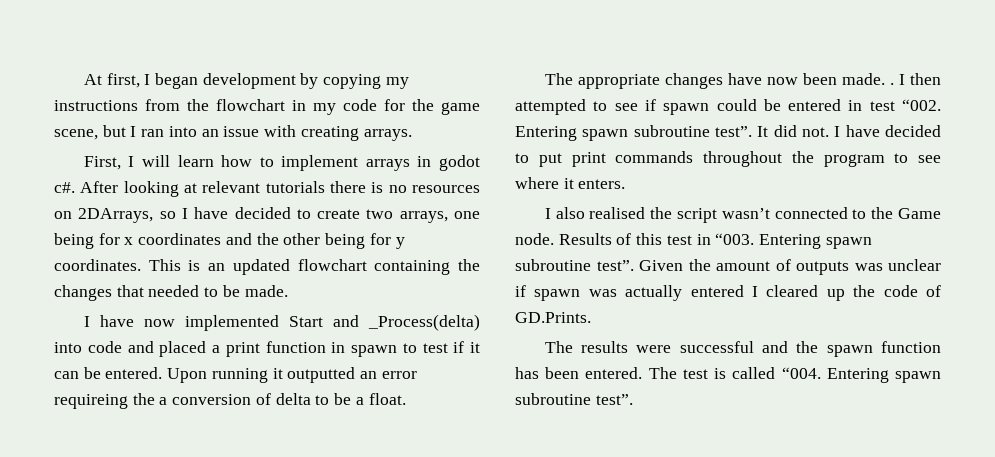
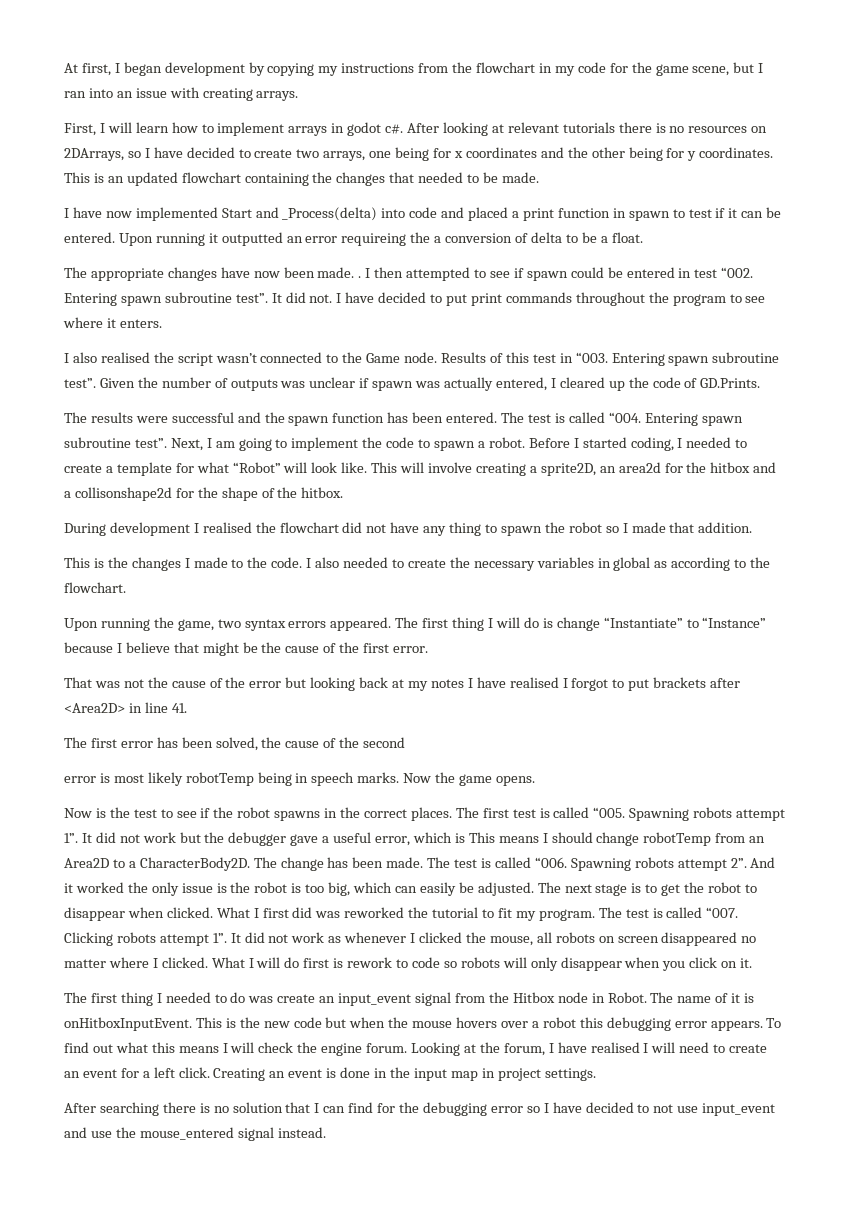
[716,261,770,271] amount -> [161,377,211,388] number
[690,285,744,297] entered -> [495,377,547,391] entered,
(633, 399) none -> [170,437,748,451] [64,462,777,476] [64,487,344,501] [64,522,753,536] [64,557,771,571] [64,582,126,593] [64,617,767,631] [64,642,429,656] [64,677,741,691] [64,702,187,713] [64,737,406,751] [64,772,535,786] [64,807,786,821] [64,832,766,846] [64,857,776,871] [64,882,757,896] [64,907,739,921] [64,932,757,946] [64,957,753,971] [64,992,755,1006] [64,1017,782,1031] [64,1042,768,1056] [64,1067,596,1081] [64,1102,776,1116] [64,1127,326,1141] Next, I am going to implement the code to spawn a robot. Before I started coding, I needed to create a template for what “Robot” will look like. This will involve creating a sprite2D, an area2d for the hitbox and a collisonshape2d for the shape of the hitbox. // During development I realised the flowchart did not have any thing to spawn the robot so I made that addition. // This is the changes I made to the code. I also needed to create the necessary variables in global as according to the flowchart. // Upon running the game, two syntax errors appeared. The first thing I will do is change “Instantiate” to “Instance” because I believe that might be the cause of the first error. // That was not the cause of the error but looking back at my notes I have realised I forgot to put brackets after <Area2D> in line 41. // The first error has been solved, the cause of the second // error is most likely robotTemp being in speech marks. Now the game opens. // Now is the test to see if the robot spawns in the correct places. The first test is called “005. Spawning robots attempt 1”. It did not work but the debugger gave a useful error, which is This means I should change robotTemp from an Area2D to a CharacterBody2D. The change has been made. The test is called “006. Spawning robots attempt 2”. And it worked the only issue is the robot is too big, which can easily be adjusted. The next stage is to get the robot to disappear when clicked. What I first did was reworked the tutorial to fit my program. The test is called “007. Clicking robots attempt 1”. It did not work as whenever I clicked the mouse, all robots on screen disappeared no matter where I clicked. What I will do first is rework to code so robots will only disappear when you click on it. // The first thing I needed to do was create an input_event signal from the Hitbox node in Robot. The name of it is onHitboxInputEvent. This is the new code but when the mouse hovers over a robot this debugging error appears. To find out what this means I will check the engine forum. Looking at the forum, I have realised I will need to create an event for a left click. Creating an event is done in the input map in project settings. // After searching there is no solution that I can find for the debugging error so I have decided to not use input_event and use the mouse_entered signal instead.

